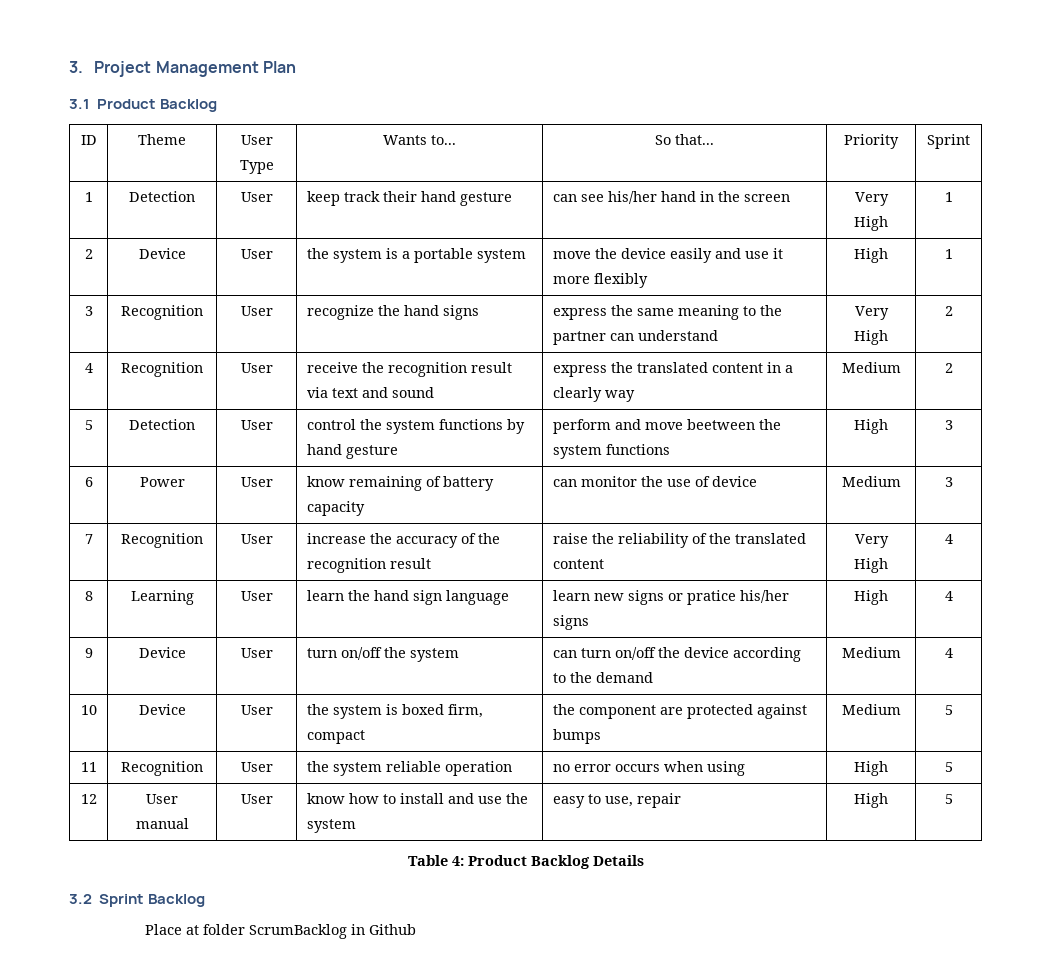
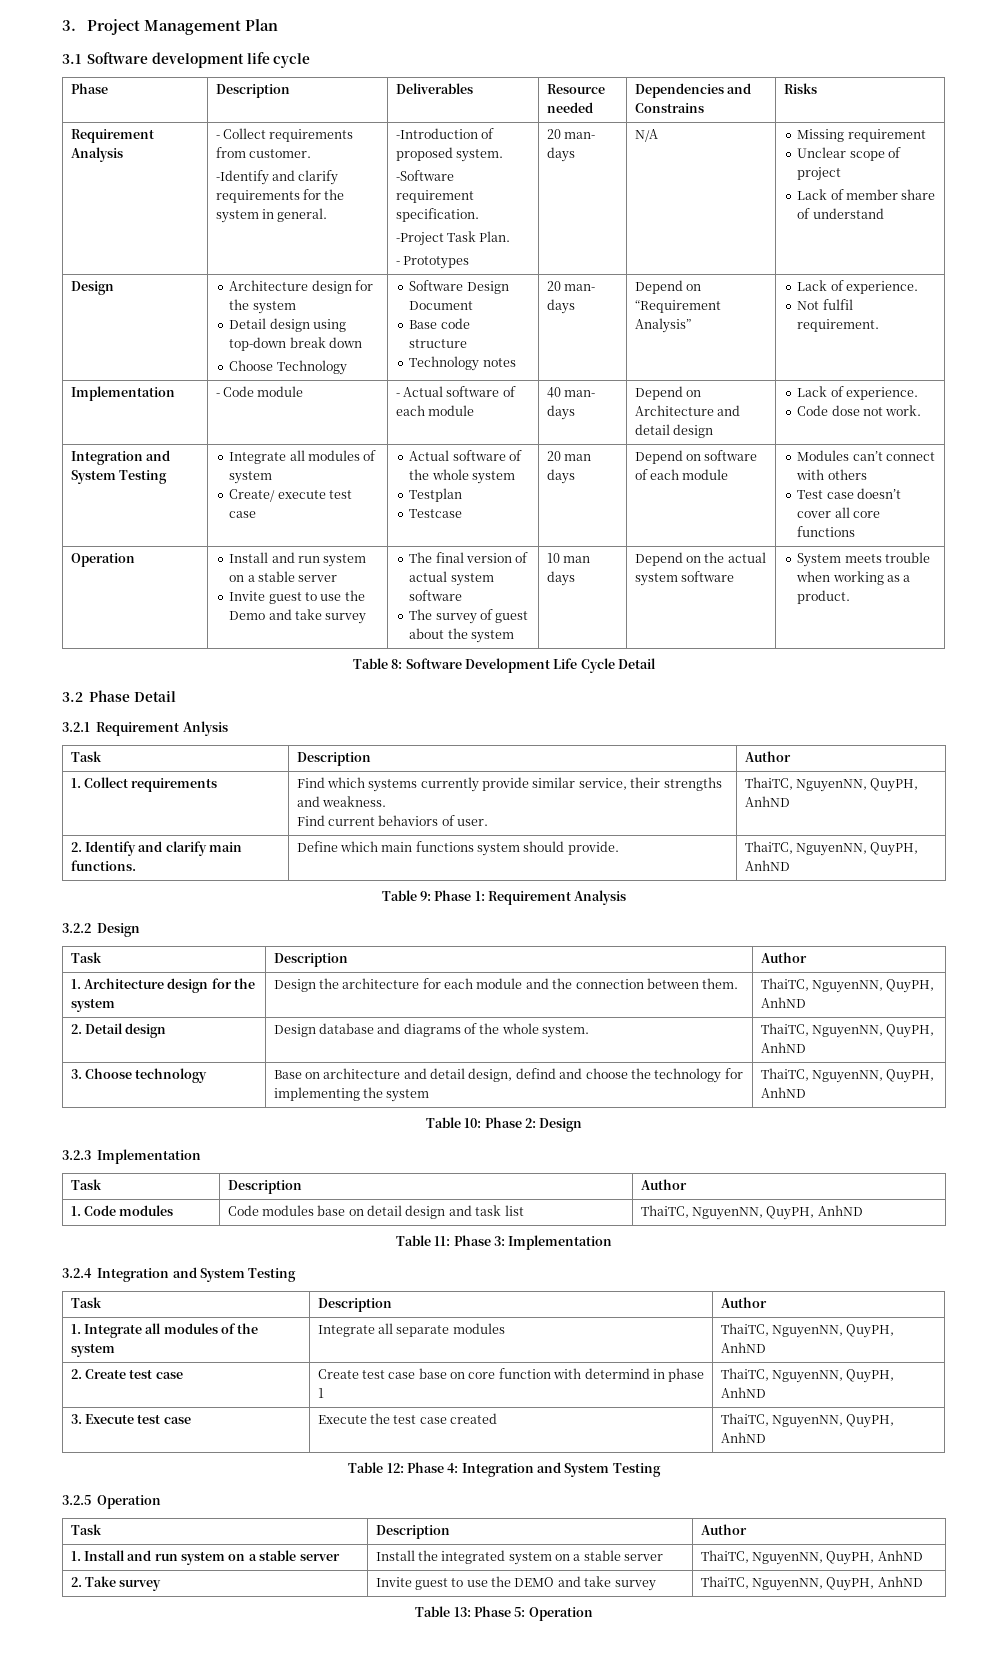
[97,99,218,112] [80,135,97,145] [138,134,186,145] [240,135,273,145] [239,160,274,174] [383,135,456,145] [655,134,714,145] [844,134,899,149] [927,134,970,149] [84,192,93,202] [129,191,195,202] [240,192,273,202] [306,191,512,206] [552,191,790,204] [854,192,889,206] [854,216,888,231] [944,192,953,202] [84,249,93,259] [138,248,186,259] [240,249,273,259] [306,248,526,263] [552,248,783,263] [552,273,648,288] [854,248,888,263] [944,249,953,259] [84,306,93,316] [121,305,203,320] [240,306,273,316] [306,305,479,320] [552,305,782,320] [552,330,718,345] [854,306,889,320] [854,330,888,345] [944,306,953,316] [84,363,93,373] [121,362,203,377] [240,363,273,373] [306,362,512,377] [306,387,434,398] [552,362,793,377] [552,387,635,402] [841,362,901,373] [944,363,953,373] [84,420,93,430] [129,419,195,430] [240,420,273,430] [306,419,525,434] [306,444,398,459] [552,419,781,434] [552,444,670,459] [854,419,888,434] [944,420,953,430] [84,477,93,487] [139,477,185,487] [240,477,273,487] [306,476,494,491] [306,501,365,516] [552,476,757,487] [841,476,901,487] [944,477,953,487] [84,534,93,544] [121,533,203,548] [240,534,273,544] [306,533,500,548] [306,558,431,573] [552,533,806,548] [552,559,604,569] [854,534,889,548] [854,558,888,573] [944,534,953,544] [84,591,93,601] [130,590,194,605] [240,591,273,601] [306,590,509,605] [552,590,789,605] [552,615,589,630] [854,590,888,605] [944,591,953,601] [84,648,93,658] [138,647,186,658] [240,648,273,658] [306,647,459,662] [552,647,801,662] [552,672,653,683] [841,647,901,658] [944,648,953,658] [80,705,97,715] [138,704,186,715] [240,705,273,715] [306,704,483,719] [306,730,365,744] [552,704,807,719] [552,729,601,744] [841,704,901,715] [944,705,953,715] [80,762,97,772] [121,761,203,776] [240,762,273,772] [306,761,512,776] [552,761,745,776] [854,761,888,776] [944,762,953,772] [80,794,97,804] [146,794,178,804] [135,818,189,829] [240,794,273,804] [306,793,528,804] [306,819,356,833] [552,793,681,808] [854,793,888,808] [944,794,953,804] [407,855,644,869] [69,894,206,907] [145,924,417,939] Product Backlog // ID | Theme | User Type | Wants to... | So that... | Priority | Sprint // 1 | Detection | User | keep track their hand gesture | can see his/her hand in the screen | Very High | 1 // 2 | Device | User | the system is a portable system | move the device easily and use it more flexibly | High | 1 // 3 | Recognition | User | recognize the hand signs | express the same meaning to the partner can understand | Very High | 2 // 4 | Recognition | User | receive the recognition result via text and sound | express the translated content in a clearly way | Medium | 2 // 5 | Detection | User | control the system functions by hand gesture | perform and move beetween the system functions | High | 3 // 6 | Power | User | know remaining of battery capacity | can monitor the use of device | Medium | 3 // 7 | Recognition | User | increase the accuracy of the recognition result | raise the reliability of the translated content | Very High | 4 // 8 | Learning | User | learn the hand sign language | learn new signs or pratice his/her signs | High | 4 // 9 | Device | User | turn on/off the system | can turn on/off the device according to the demand | Medium | 4 // 10 | Device | User | the system is boxed firm, compact | the component are protected against bumps | Medium | 5 // 11 | Recognition | User | the system reliable operation | no error occurs when using | High | 5 // 12 | User manual | User | know how to install and use the system | easy to use, repair | High | 5 // Table 4: Product Backlog Details // 3.2 Sprint Backlog // Place at folder ScrumBacklog in Github -> [87,52,311,68] [70,83,108,94] [215,84,290,98] [395,83,473,94] [546,84,605,94] [546,102,593,113] [634,83,751,98] [634,103,704,113] [783,83,817,94] [70,129,154,143] [70,147,123,162] [215,128,354,142] [215,147,311,158] [215,170,339,185] [215,189,345,203] [215,208,328,223] [395,128,494,139] [395,147,503,162] [395,170,454,181] [395,190,474,203] [395,208,479,222] [395,231,511,246] [395,256,469,269] [546,129,595,139] [546,147,575,162] [634,129,658,142] [797,129,926,142] [797,147,902,161] [797,167,842,181] [797,189,936,200] [797,208,884,219] [70,281,114,295] [229,280,374,294] [229,299,296,314] [229,318,347,332] [229,337,363,351] [229,360,347,375] [409,280,509,294] [409,301,474,310] [409,318,470,329] [409,339,468,348] [409,356,516,371] [546,281,595,291] [546,299,575,314] [634,280,701,294] [634,300,721,313] [634,318,691,333] [797,280,919,294] [797,299,853,310] [797,319,880,332] [70,386,175,401] [215,386,304,397] [395,386,516,397] [395,405,474,416] [546,387,595,398] [546,405,575,420] [634,386,701,400] [634,405,740,416] [634,424,713,438] [797,386,919,400] [797,405,922,416] [70,450,170,465] [70,470,167,484] [229,450,377,464] [229,471,273,484] [229,489,353,502] [229,511,257,518] [409,450,523,461] [409,469,516,484] [409,488,463,502] [409,509,463,518] [546,451,591,461] [546,469,575,484] [634,450,758,464] [634,469,729,480] [797,450,936,461] [796,469,867,480] [797,488,902,499] [797,507,881,518] [797,526,856,537] [70,553,135,567] [229,552,367,567] [229,571,338,582] [229,590,365,604] [229,609,367,624] [409,552,529,563] [409,571,494,586] [409,590,463,601] [409,609,529,624] [409,628,515,643] [546,553,590,563] [546,571,575,586] [634,552,766,566] [634,571,734,586] [797,552,931,567] [796,571,911,585] [797,590,851,604] [352,658,657,673] [62,690,176,702] [62,721,228,736] [70,751,102,762] [296,752,371,766] [744,751,791,762] [70,777,218,792] [296,777,722,792] [296,796,386,807] [296,815,489,826] [744,777,919,792] [744,796,790,807] [70,841,243,856] [70,860,136,871] [296,841,619,856] [744,841,919,856] [744,860,790,871] [381,890,627,905] [62,923,141,937] [70,952,102,963] [273,953,348,967] [760,952,807,963] [70,978,256,993] [70,999,115,1012] [273,978,739,992] [760,978,935,993] [760,997,806,1008] [70,1023,167,1038] [273,1023,590,1038] [760,1023,935,1038] [760,1042,806,1053] [70,1068,208,1083] [273,1068,743,1083] [273,1087,430,1102] [760,1068,935,1083] [760,1087,806,1098] [425,1117,583,1132] [62,1149,202,1164] [70,1179,102,1190] [227,1180,302,1194] [640,1179,687,1190] [70,1205,174,1216] [227,1205,524,1219] [640,1205,863,1220] [395,1235,613,1250] [62,1267,297,1282] [70,1297,102,1308] [317,1298,392,1312] [720,1297,767,1308] [70,1323,259,1338] [70,1344,115,1357] [317,1323,505,1337] [720,1323,895,1338] [720,1342,766,1353] [70,1369,183,1379] [317,1368,705,1382] [317,1388,324,1398] [720,1368,895,1383] [720,1387,766,1398] [70,1414,191,1424] [317,1413,498,1424] [720,1413,895,1428] [720,1432,766,1443] [348,1462,661,1477] [62,1495,162,1509] [70,1524,102,1535] [375,1525,450,1539] [700,1524,747,1535] [70,1550,340,1565] [375,1550,664,1565] [700,1550,923,1565] [70,1576,162,1591] [375,1576,656,1591] [700,1576,923,1591] [415,1606,593,1621] Software development life cycle // Phase | Description | Deliverables | Resource needed | Dependencies and Constrains | Risks // Requirement Analysis | - Collect requirements from customer. // -Identify and clarify requirements for the system in general. | -Introduction of proposed system. // -Software requirement specification. // -Project Task Plan. // - Prototypes | 20 man- days | N/A | Missing requirement // Unclear scope of project // Lack of member share of understand // Design | Architecture design for the system // Detail design using top-down break down // Choose Technology | Software Design Document // Base code structure // Technology notes | 20 man- days | Depend on “Requirement Analysis” | Lack of experience. // Not fulfil requirement. // Implementation | - Code module | - Actual software of each module | 40 man- days | Depend on Architecture and detail design | Lack of experience. // Code dose not work. // Integration and System Testing | Integrate all modules of system // Create/ execute test case | Actual software of the whole system // Testplan // Testcase | 20 man days | Depend on software of each module | Modules can’t connect with others // Test case doesn’t cover all core functions // Operation | Install and run system on a stable server // Invite guest to use the Demo and take survey | The final version of actual system software // The survey of guest about the system | 10 man days | Depend on the actual system software | System meets trouble when working as a product. // Table 8: Software Development Life Cycle Detail // 3.2 Phase Detail // 3.2.1 Requirement Anlysis // Task | Description | Author // 1. Collect requirements | Find which systems currently provide similar service, their strengths and weakness. // Find current behaviors of user. | ThaiTC, NguyenNN, QuyPH, AnhND // 2. Identify and clarify main functions. | Define which main functions system should provide. | ThaiTC, NguyenNN, QuyPH, AnhND // Table 9: Phase 1: Requirement Analysis // 3.2.2 Design // Task | Description | Author // 1. Architecture design for the system | Design the architecture for each module and the connection between them. | ThaiTC, NguyenNN, QuyPH, AnhND // 2. Detail design | Design database and diagrams of the whole system. | ThaiTC, NguyenNN, QuyPH, AnhND // 3. Choose technology | Base on architecture and detail design, defind and choose the technology for implementing the system | ThaiTC, NguyenNN, QuyPH, AnhND // Table 10: Phase 2: Design // 3.2.3 Implementation // Task | Description | Author // 1. Code modules | Code modules base on detail design and task list | ThaiTC, NguyenNN, QuyPH, AnhND // Table 11: Phase 3: Implementation // 3.2.4 Integration and System Testing // Task | Description | Author // 1. Integrate all modules of the system | Integrate all separate modules | ThaiTC, NguyenNN, QuyPH, AnhND // 2. Create test case | Create test case base on core function with determind in phase 1 | ThaiTC, NguyenNN, QuyPH, AnhND // 3. Execute test case | Execute the test case created | ThaiTC, NguyenNN, QuyPH, AnhND // Table 12: Phase 4: Integration and System Testing // 3.2.5 Operation // Task | Description | Author // 1. Install and run system on a stable server | Install the integrated system on a stable server | ThaiTC, NguyenNN, QuyPH, AnhND // 2. Take survey | Invite guest to use the DEMO and take survey | ThaiTC, NguyenNN, QuyPH, AnhND // Table 13: Phase 5: Operation

